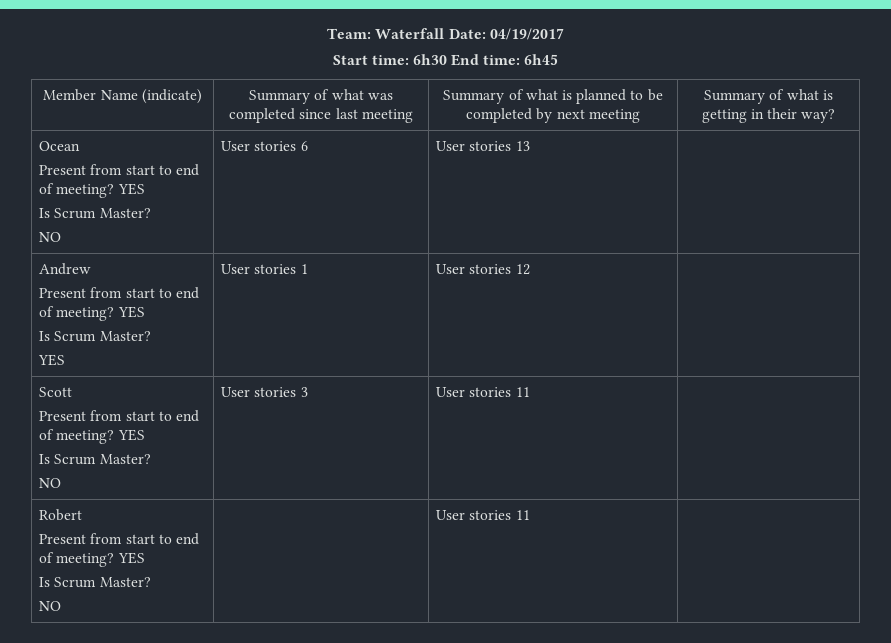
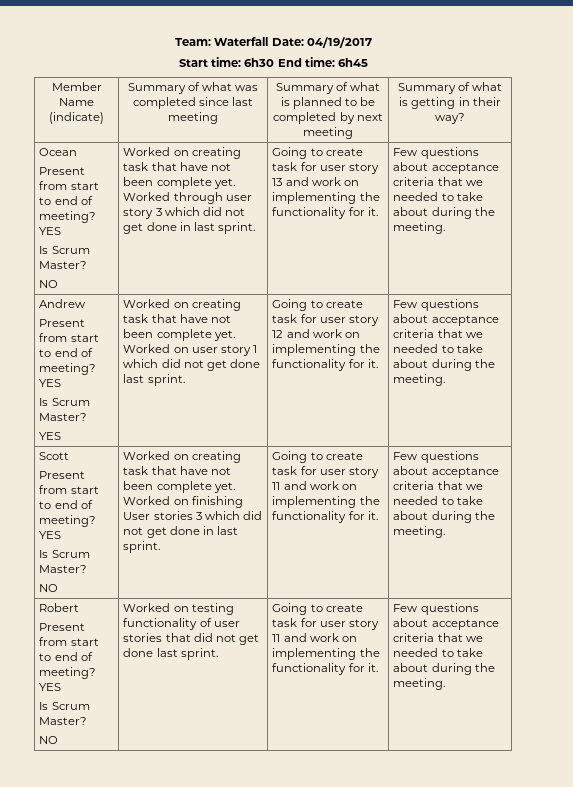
[221,141,308,151] [436,141,530,151] User stories 6 | User stories 13 | -> [123,147,241,159] [123,162,231,171] [123,177,235,189] [123,192,252,204] [123,207,245,219] [123,222,255,234] [272,147,363,159] [272,162,379,174] [272,177,359,186] [272,192,380,204] [272,207,378,219] [393,147,479,159] [393,162,499,174] [393,177,483,186] [393,192,483,201] [393,207,495,219] [393,222,446,234] Worked on creating task that have not been complete yet. Worked through user story 3 which did not get done in last sprint. | Going to create task for user story 13 and work on implementing the functionality for it. | Few questions about acceptance criteria that we needed to take about during the meeting.
[221,264,308,274] [436,264,530,275] User stories 1 | User stories 12 | -> [123,299,241,311] [123,314,231,323] [123,329,235,341] [123,344,257,356] [123,359,260,371] [123,374,185,386] [272,299,363,311] [272,314,379,326] [272,329,360,338] [272,344,380,356] [272,359,378,371] [393,299,479,311] [393,314,499,326] [393,329,483,338] [393,344,483,353] [393,359,495,371] [393,374,446,386] Worked on creating task that have not been complete yet. Worked on user story 1 which did not get done last sprint. | Going to create task for user story 12 and work on implementing the functionality for it. | Few questions about acceptance criteria that we needed to take about during the meeting.
[221,387,308,397] [436,387,530,397] User stories 3 | User stories 11 | -> [123,451,241,463] [123,466,231,475] [123,481,235,493] [123,496,243,508] [123,511,262,520] [123,526,238,538] [123,541,161,553] [272,451,363,463] [272,466,379,478] [272,481,357,490] [272,496,380,508] [272,511,378,523] [393,451,479,463] [393,466,499,478] [393,481,483,490] [393,496,483,505] [393,511,495,523] [393,526,446,538] Worked on creating task that have not been complete yet. Worked on finishing User stories 3 which did not get done in last sprint. | Going to create task for user story 11 and work on implementing the functionality for it. | Few questions about acceptance criteria that we needed to take about during the meeting.
[436,510,530,520] | User stories 11 | -> [123,603,234,615] [123,618,240,630] [123,633,259,645] [123,648,218,660] [272,603,363,615] [272,618,379,630] [272,633,357,642] [272,648,380,660] [272,663,378,675] [393,603,479,615] [393,618,499,630] [393,633,483,642] [393,648,483,657] [393,663,495,675] [393,678,446,690] Worked on testing functionality of user stories that did not get done last sprint. | Going to create task for user story 11 and work on implementing the functionality for it. | Few questions about acceptance criteria that we needed to take about during the meeting.

